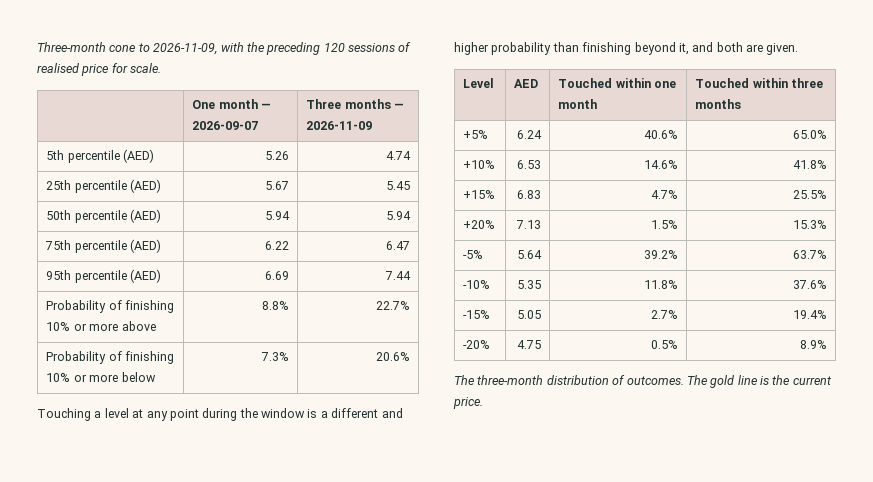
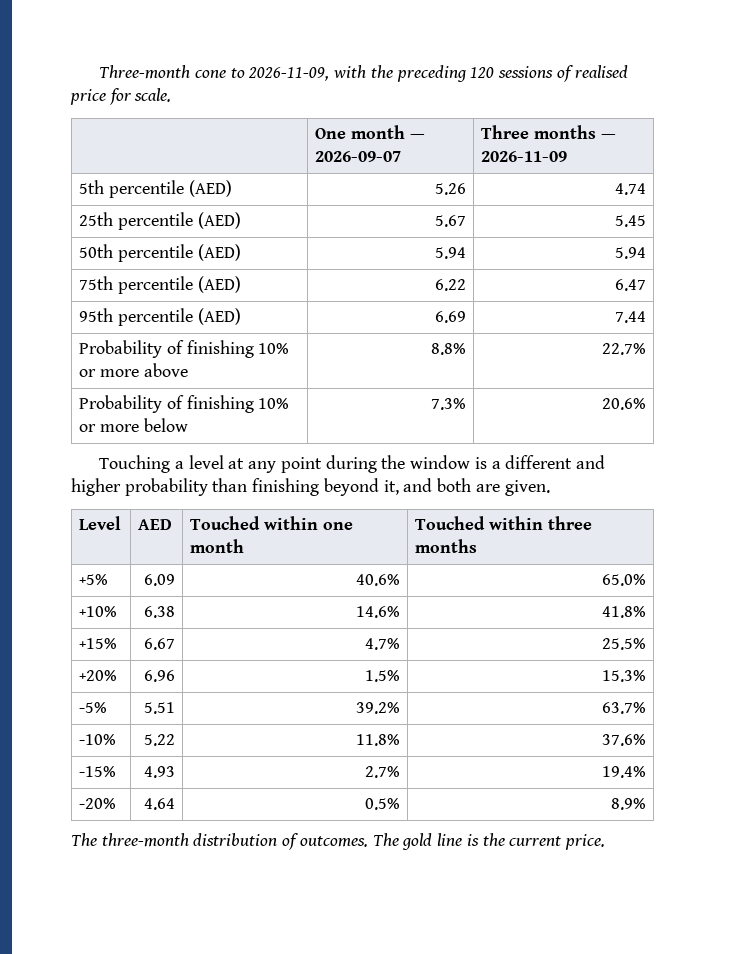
[516,130,542,139] 6.24 -> [143,574,175,586] 6.09
[516,160,541,169] 6.53 -> [143,606,175,618] 6.38
[516,190,541,199] 6.83 -> [143,638,175,650] 6.67
[515,220,541,229] 7.13 -> [143,670,175,682] 6.96
[516,250,542,259] 5.64 -> [143,702,175,714] 5.51
[516,280,541,289] 5.35 -> [143,734,175,746] 5.22
[516,310,541,319] 5.05 -> [143,766,175,778] 4.93
[516,340,541,349] 4.75 -> [143,798,175,810] 4.64

